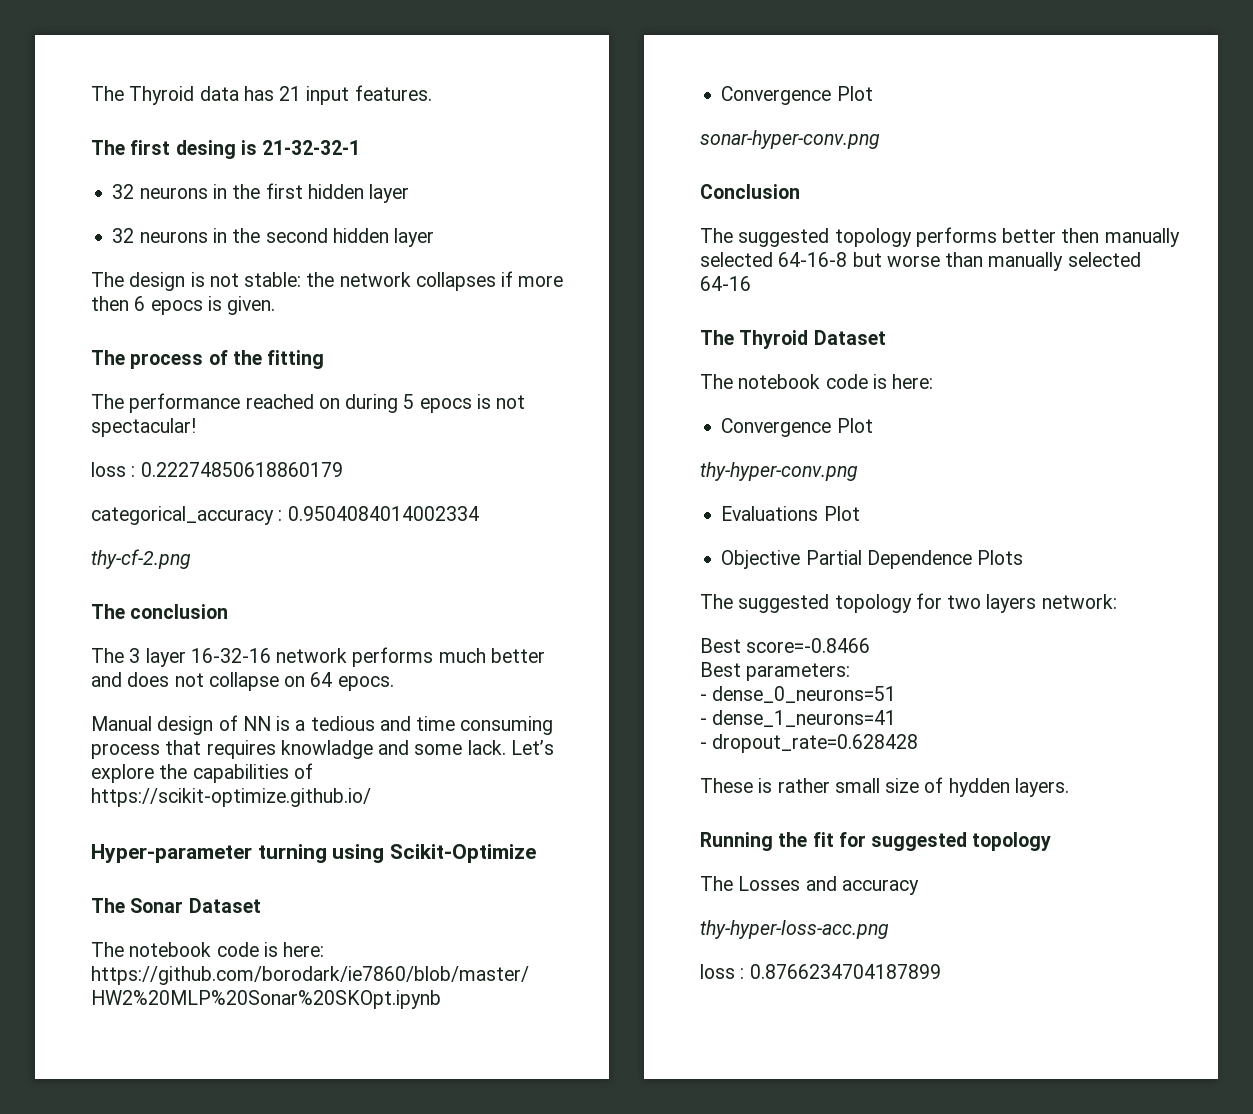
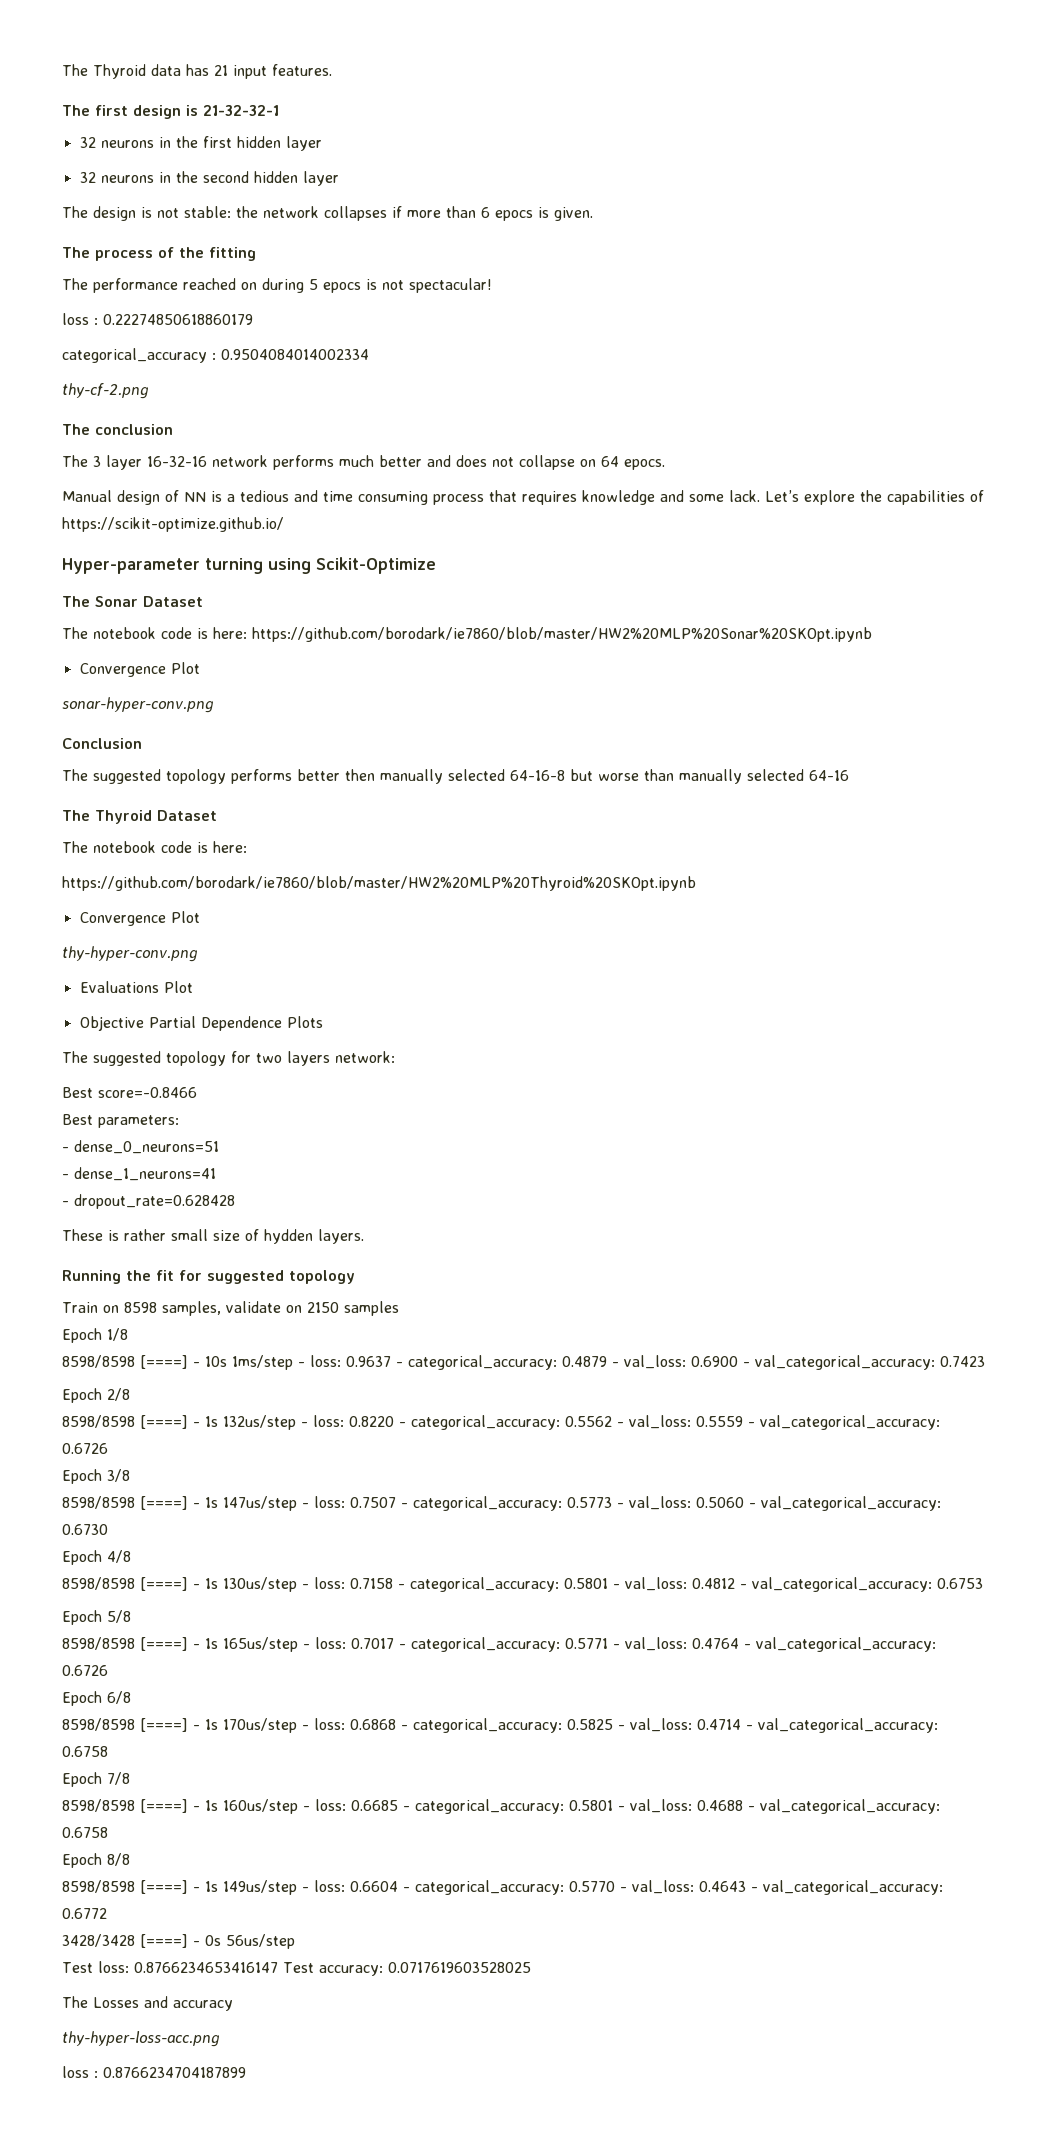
[175,140,236,159] desing -> [133,105,181,119] design
[91,296,129,311] then -> [446,206,476,218] than
[280,740,373,759] knowladge -> [582,490,655,505] knowledge
(934, 381) none -> [62,876,696,891] // https://github.com/borodark/ie7860/blob/master/HW2%20MLP%20Thyroid%20SKOpt.ipynb
(1052, 841) none -> [62,1301,399,1316] [62,1328,128,1343] [62,1355,985,1370] [62,1388,130,1403] [62,1415,940,1430] [62,1443,108,1454] [62,1469,130,1484] [62,1496,941,1511] [62,1524,108,1535] [62,1550,131,1565] [62,1577,983,1592] [62,1610,131,1625] [62,1637,936,1652] [62,1665,108,1676] [62,1691,131,1706] [62,1718,938,1733] [62,1746,108,1757] [62,1772,130,1787] [62,1799,940,1814] [62,1827,108,1838] [62,1853,130,1868] [62,1880,943,1895] [62,1908,107,1919] [62,1934,295,1949] [62,1961,531,1976] // Train on 8598 samples, validate on 2150 samples // Epoch 1/8 // 8598/8598 [====] - 10s 1ms/step - loss: 0.9637 - categorical_accuracy: 0.4879 - val_loss: 0.6900 - val_categorical_accuracy: 0.7423 // Epoch 2/8 // 8598/8598 [====] - 1s 132us/step - loss: 0.8220 - categorical_accuracy: 0.5562 - val_loss: 0.5559 - val_categorical_accuracy: 0.6726 // Epoch 3/8 // 8598/8598 [====] - 1s 147us/step - loss: 0.7507 - categorical_accuracy: 0.5773 - val_loss: 0.5060 - val_categorical_accuracy: 0.6730 // Epoch 4/8 // 8598/8598 [====] - 1s 130us/step - loss: 0.7158 - categorical_accuracy: 0.5801 - val_loss: 0.4812 - val_categorical_accuracy: 0.6753 // Epoch 5/8 // 8598/8598 [====] - 1s 165us/step - loss: 0.7017 - categorical_accuracy: 0.5771 - val_loss: 0.4764 - val_categorical_accuracy: 0.6726 // Epoch 6/8 // 8598/8598 [====] - 1s 170us/step - loss: 0.6868 - categorical_accuracy: 0.5825 - val_loss: 0.4714 - val_categorical_accuracy: 0.6758 // Epoch 7/8 // 8598/8598 [====] - 1s 160us/step - loss: 0.6685 - categorical_accuracy: 0.5801 - val_loss: 0.4688 - val_categorical_accuracy: 0.6758 // Epoch 8/8 // 8598/8598 [====] - 1s 149us/step - loss: 0.6604 - categorical_accuracy: 0.5770 - val_loss: 0.4643 - val_categorical_accuracy: 0.6772 // 3428/3428 [====] - 0s 56us/step // Test loss: 0.8766234653416147 Test accuracy: 0.0717619603528025

